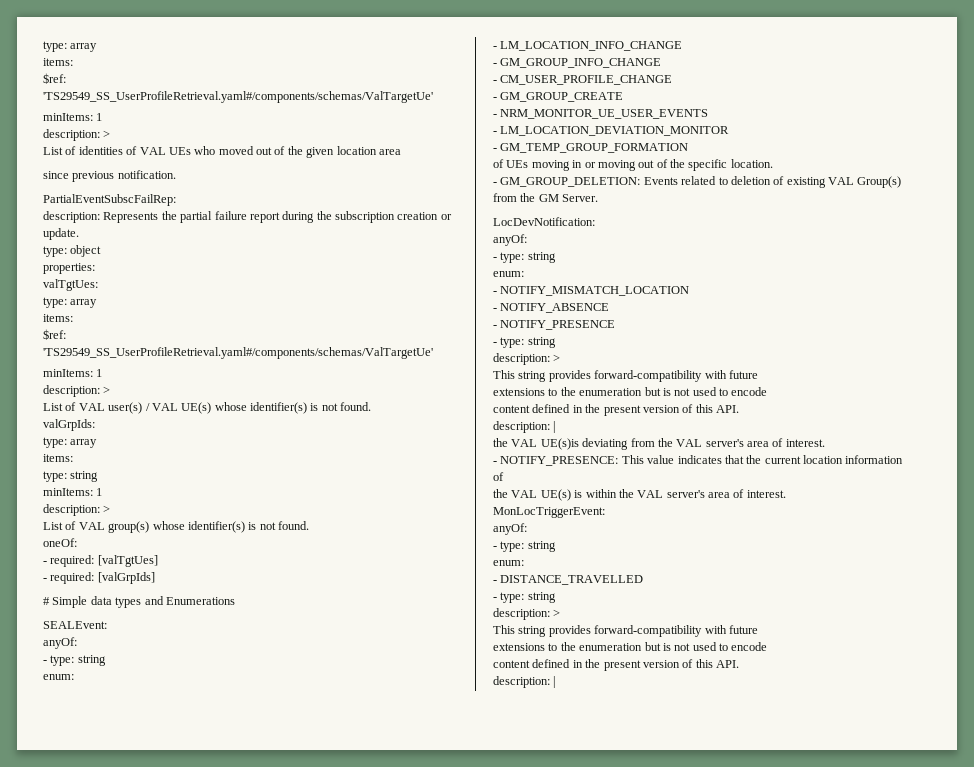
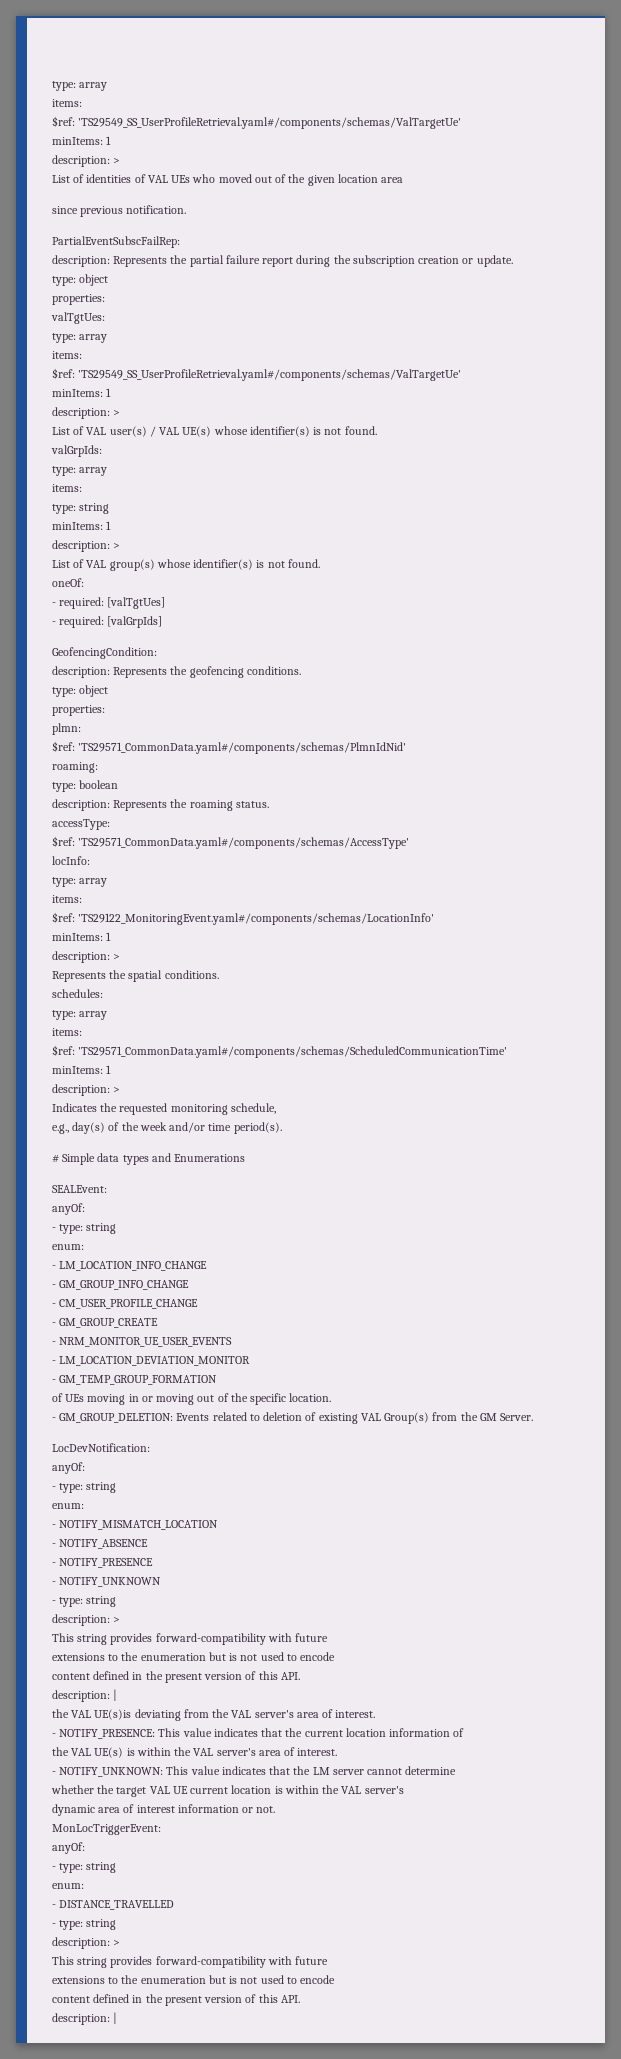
(155, 578) none -> [52,647,157,659] [52,666,301,678] [52,685,109,697] [52,705,105,716] [52,723,81,735] [52,741,407,754] [52,762,98,773] [52,780,119,792] [52,799,269,811] [52,819,110,830] [52,836,410,849] [52,856,90,865] [52,877,108,887] [52,895,82,903] [52,912,435,925] [52,932,112,941] [52,951,121,963] [52,970,219,982] [52,989,103,998] [52,1010,108,1020] [52,1028,82,1036] [52,1045,508,1058] [52,1065,112,1074] [52,1084,121,1096] [52,1103,276,1115] [52,1122,282,1134] // GeofencingCondition: // description: Represents the geofencing conditions. // type: object // properties: // plmn: // $ref: 'TS29571_CommonData.yaml#/components/schemas/PlmnIdNid' // roaming: // type: boolean // description: Represents the roaming status. // accessType: // $ref: 'TS29571_CommonData.yaml#/components/schemas/AccessType' // locInfo: // type: array // items: // $ref: 'TS29122_MonitoringEvent.yaml#/components/schemas/LocationInfo' // minItems: 1 // description: > // Represents the spatial conditions. // schedules: // type: array // items: // $ref: 'TS29571_CommonData.yaml#/components/schemas/ScheduledCommunicationTime' // minItems: 1 // description: > // Indicates the requested monitoring schedule, // e.g., day(s) of the week and/or time period(s).
(616, 325) none -> [52,1577,162,1587] // - NOTIFY_UNKNOWN
(786, 494) none -> [52,1766,457,1777] [51,1785,404,1797] [52,1804,276,1816] // - NOTIFY_UNKNOWN: This value indicates that the LM server cannot determine // whether the target VAL UE current location is within the VAL server's // dynamic area of interest information or not.

